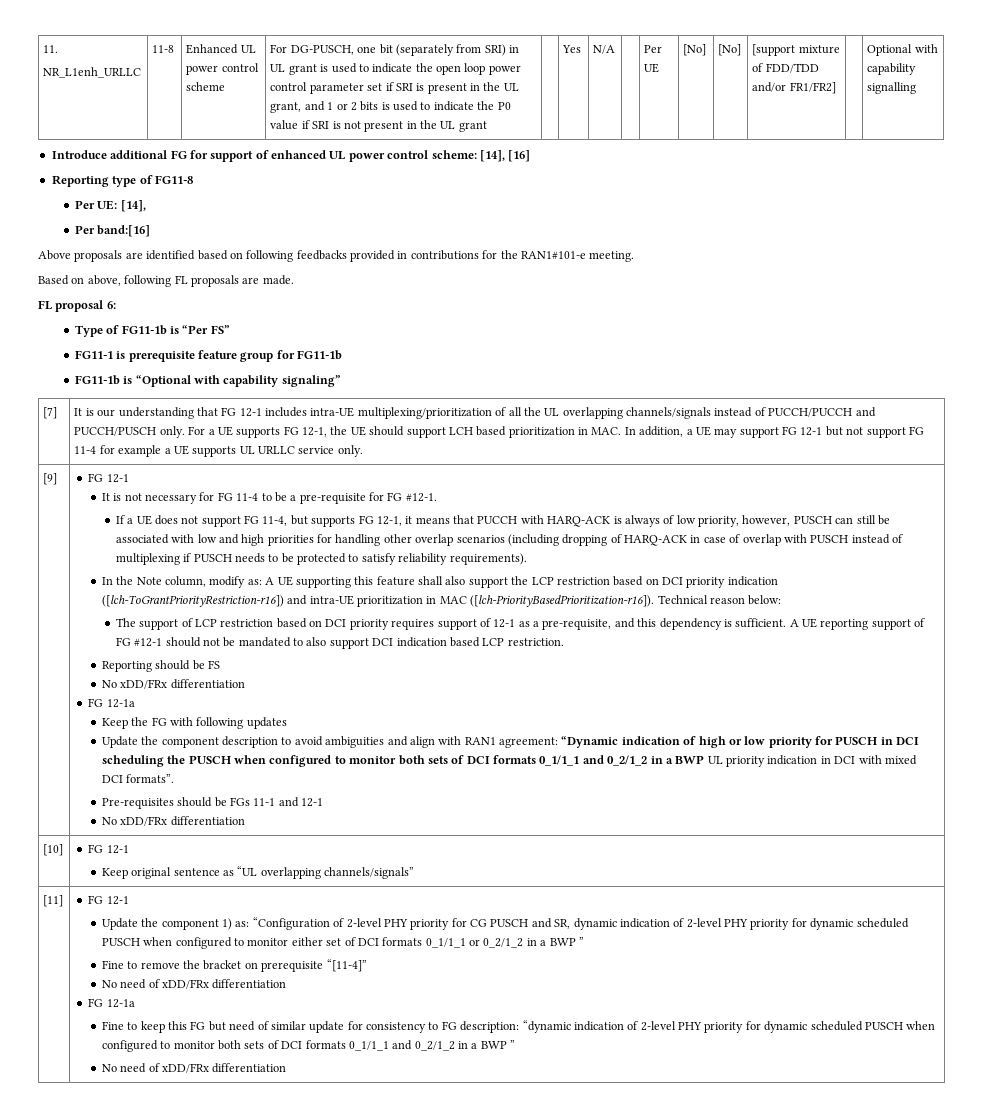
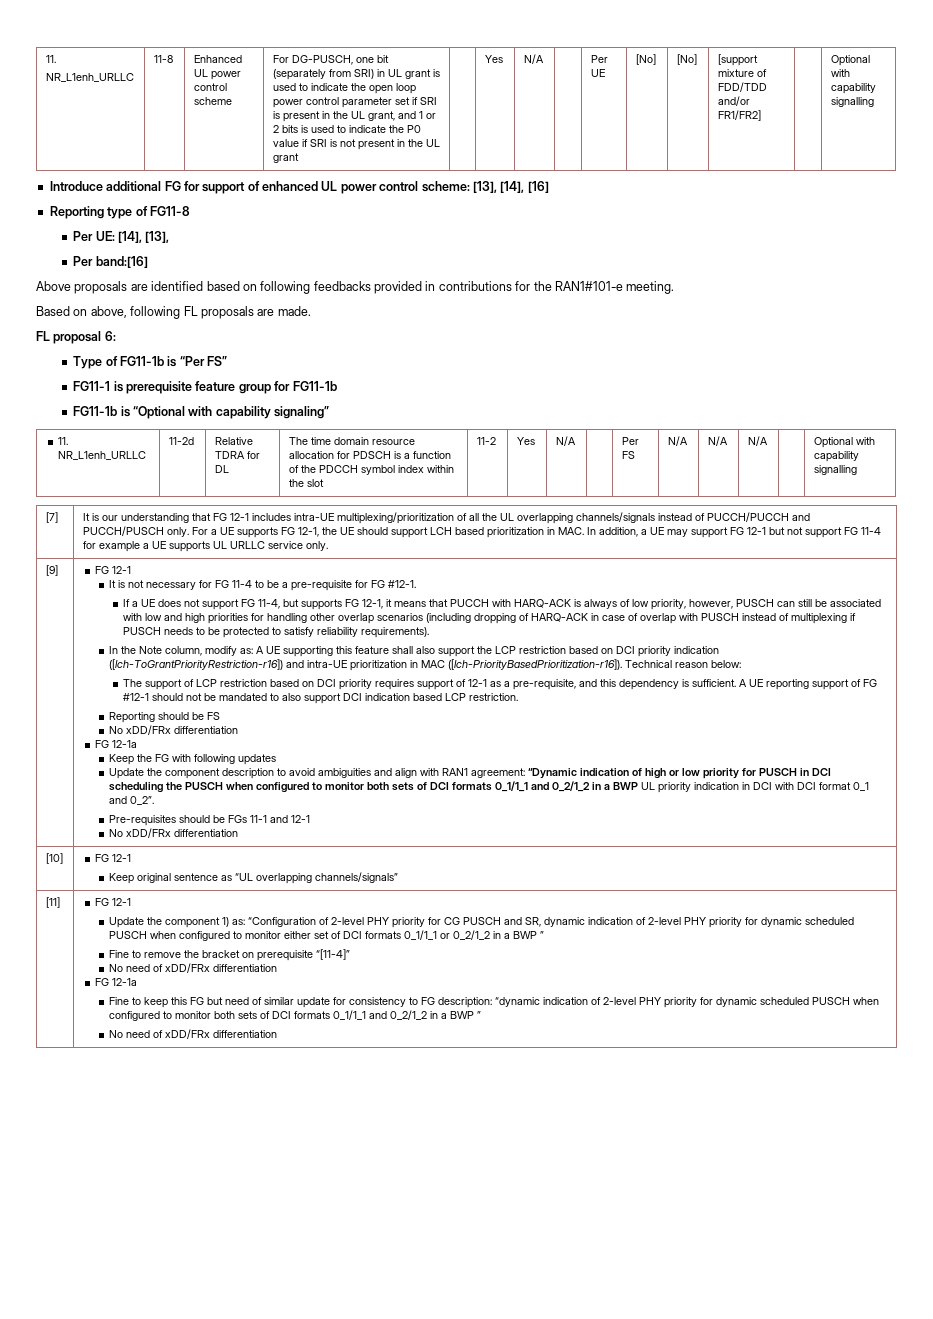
(477, 154) none -> [472,181,497,193] [13],
(146, 206) none -> [145,231,170,243] [13],
(341, 381) none -> [58,437,69,445] [58,451,147,460] [168,437,194,445] [214,437,253,445] [214,451,260,459] [214,465,229,473] [288,437,415,445] [288,451,451,459] [288,465,454,475] [288,479,324,487] [476,437,496,445] [516,437,535,445] [555,436,576,446] [621,437,639,445] [621,451,635,459] [667,436,688,446] [707,436,728,446] [747,436,768,446] [813,437,875,448] [813,451,859,462] [813,465,857,475] // 11. NR_L1enh_URLLC | 11-2d | Relative TDRA for DL | The time domain resource allocation for PDSCH is a function of the PDCCH symbol index within the slot | 11-2 | Yes | N/A | | Per FS | N/A | N/A | N/A | | Optional with capability signalling
[884,755,917,765] [101,774,175,783] mixed DCI formats”. -> [797,782,870,791] [109,796,155,805] DCI format 0_1 and 0_2”.

